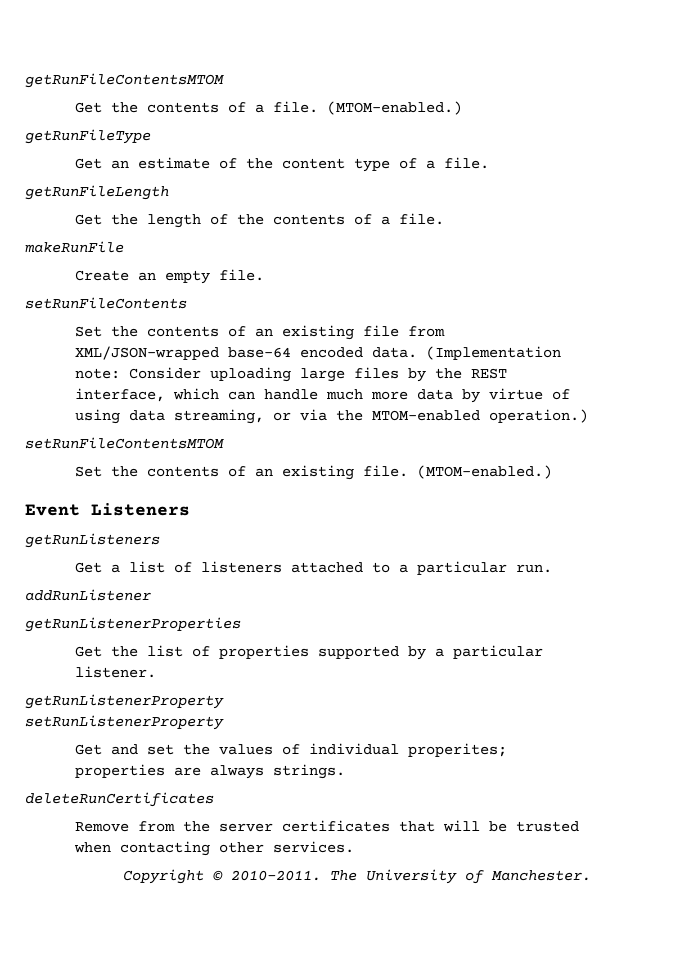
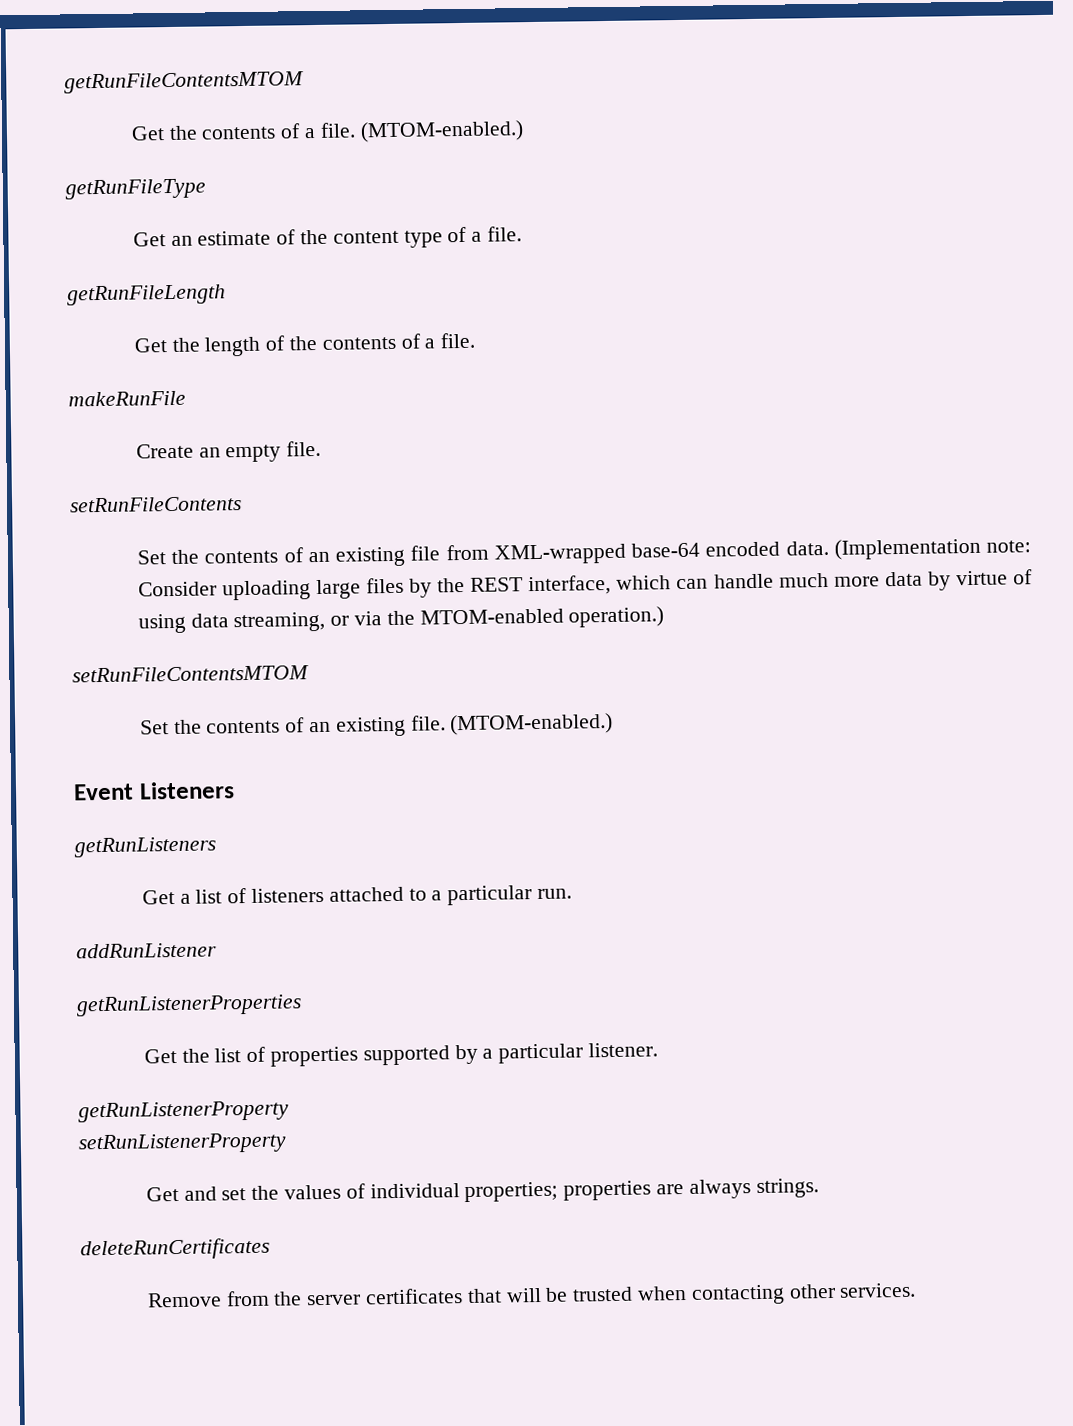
[75,346,220,360] XML/JSON-wrapped -> [493,543,626,565] XML-wrapped
[408,743,508,757] properites; -> [464,1181,559,1203] properties;
[123,869,591,884] // Copyright © 2010–2011. The University of Manchester. -> (917, 1290) none

